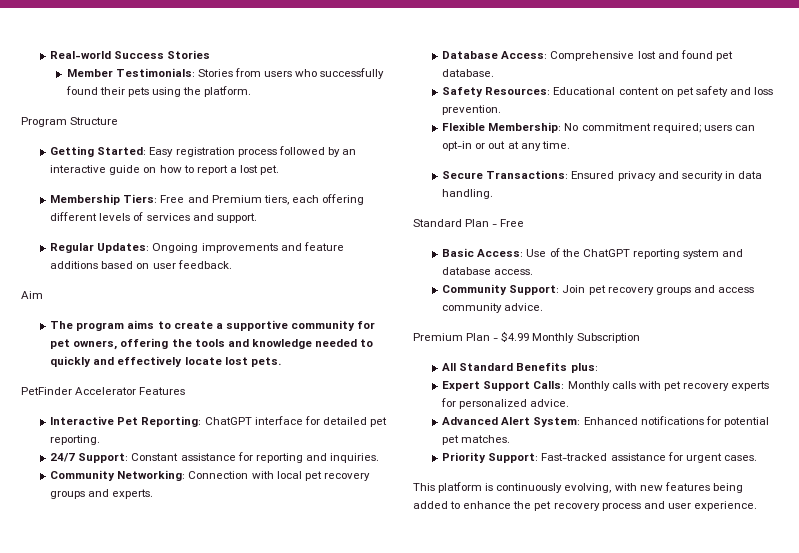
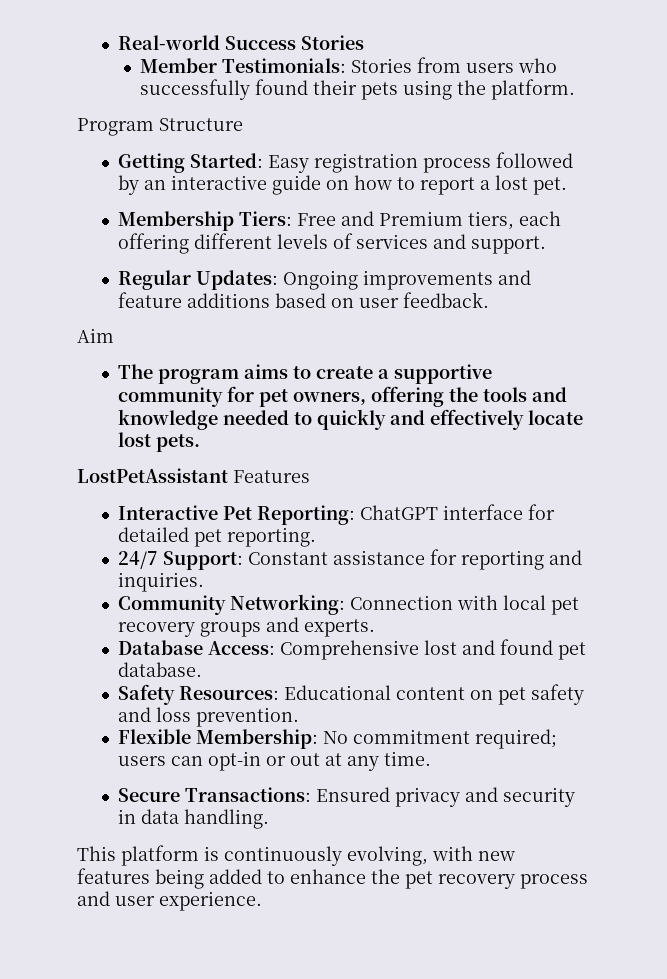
[21,387,137,395] PetFinder Accelerator -> [77,468,228,483] LostPetAssistant
[413,219,525,227] [442,248,744,259] [442,267,534,275] [442,284,754,295] [442,303,544,313] [413,331,640,343] [442,362,598,373] [442,381,770,391] [441,398,570,409] [442,416,769,427] [442,435,511,445] [442,452,757,463] // Standard Plan - Free // Basic Access: Use of the ChatGPT reporting system and database access. // Community Support: Join pet recovery groups and access community advice. // Premium Plan - $4.99 Monthly Subscription // All Standard Benefits plus: // Expert Support Calls: Monthly calls with pet recovery experts for personalized advice. // Advanced Alert System: Enhanced notifications for potential pet matches. // Priority Support: Fast-tracked assistance for urgent cases. -> (270, 819) none

